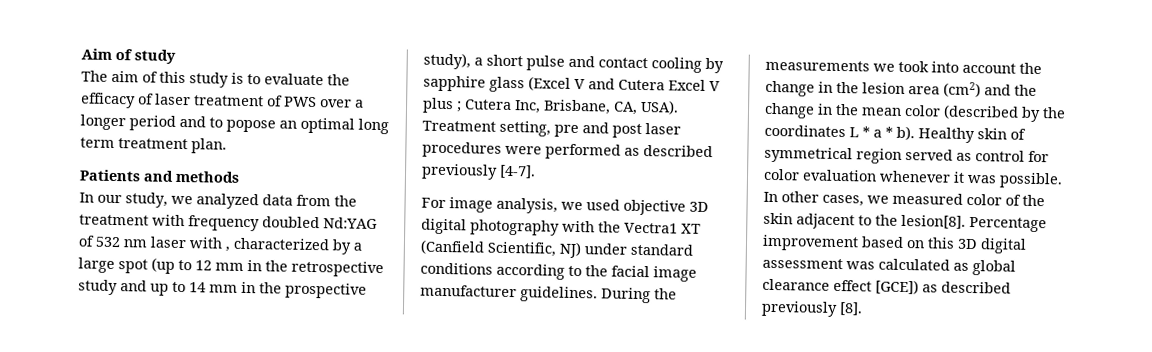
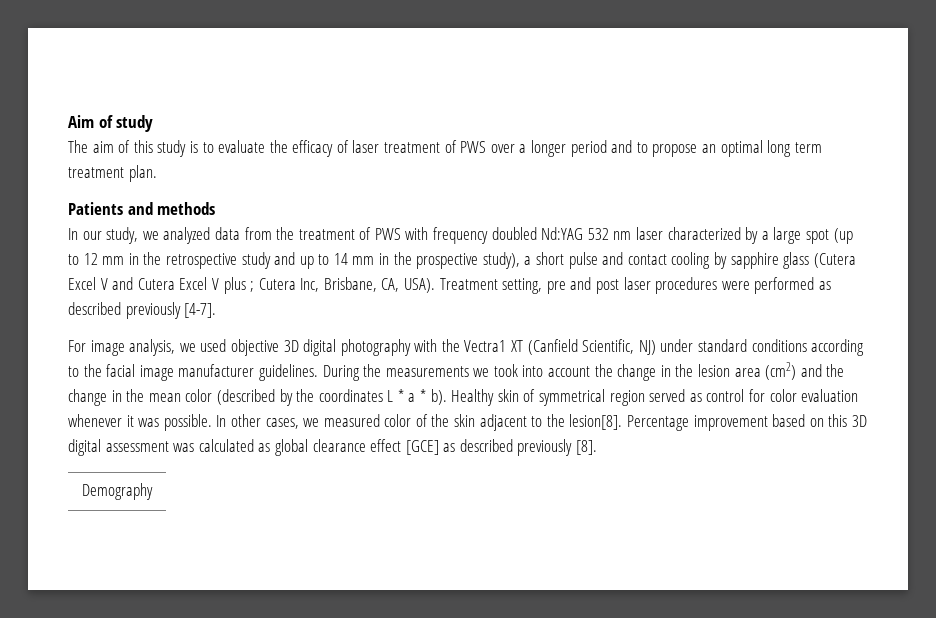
[226,119,276,133] popose -> [652,144,698,157] propose
(149, 220) none -> [359,227,401,240] of PWS
[78,235,95,247] of -> (584, 233) none
[189,237,230,252] with , -> (664, 233) none
[528,76,571,91] (Excel -> [813,253,856,268] [68,277,96,290] (Cutera Excel
[875,279,919,295] [GCE]) -> [405,440,439,455] [GCE]
(863, 309) none -> [82,483,153,500] // Demography

